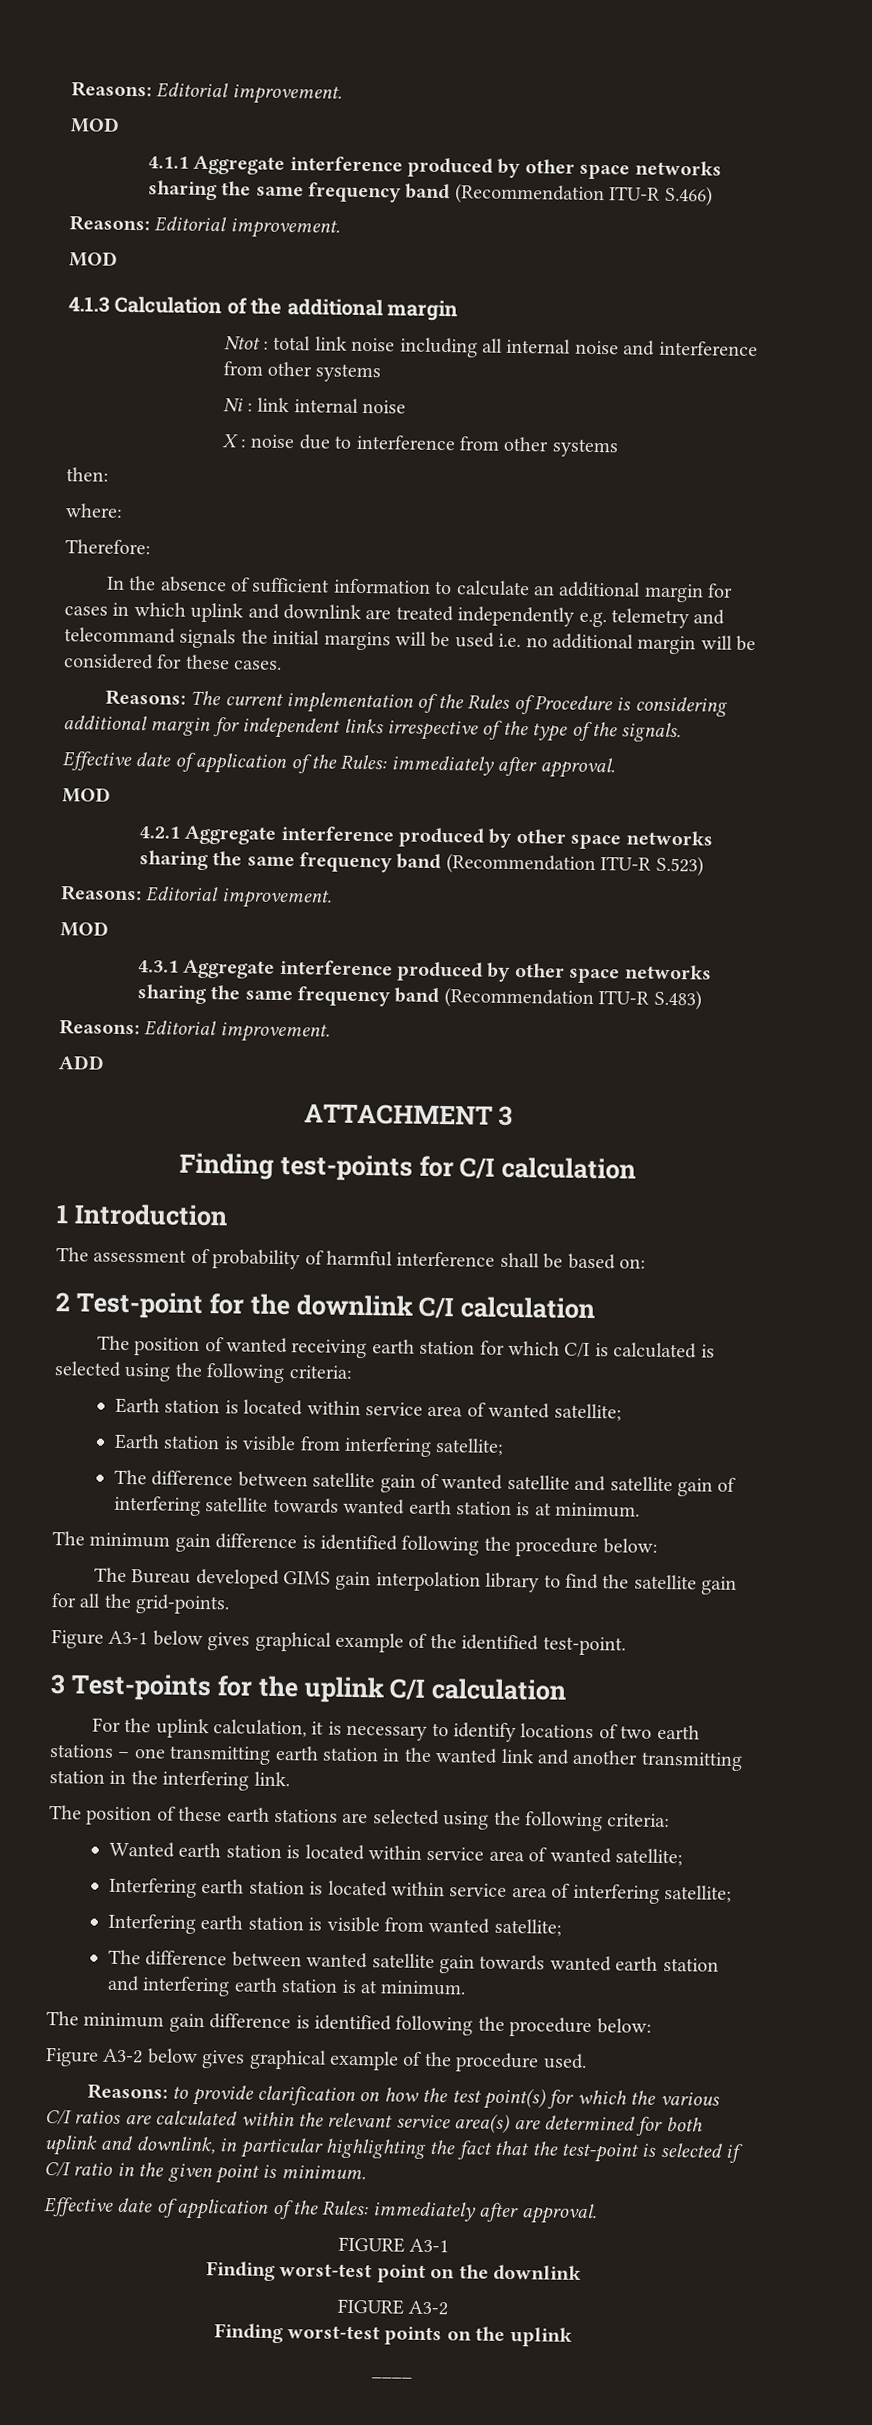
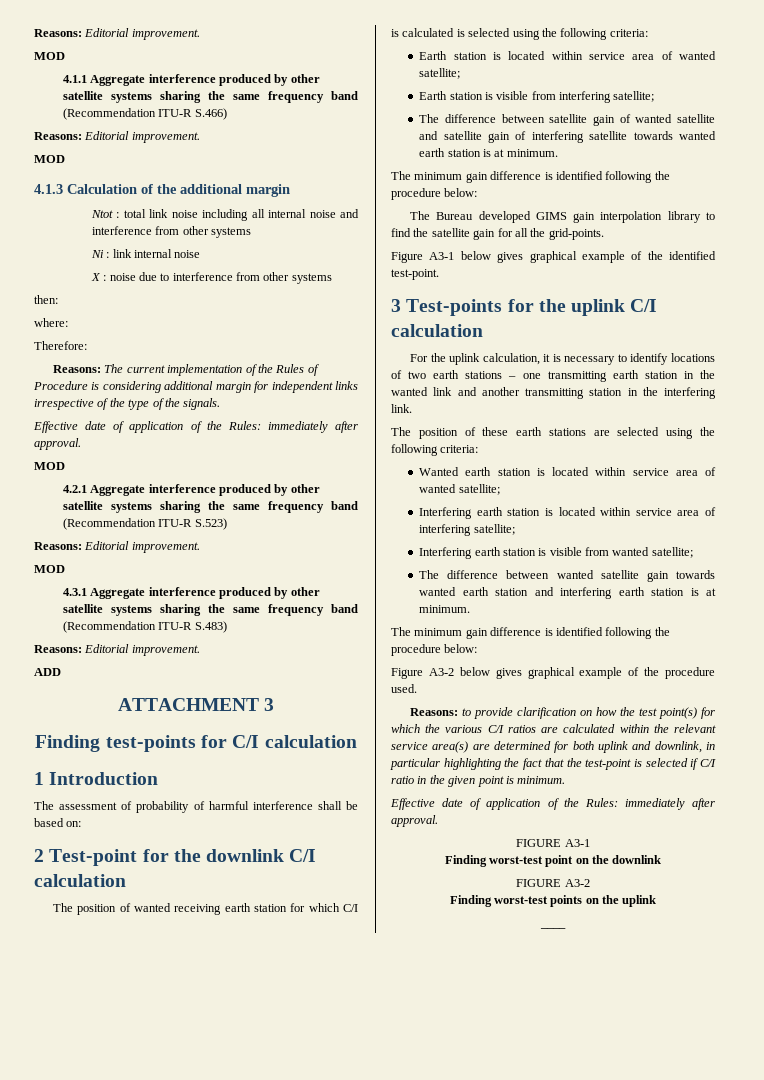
[579,160,722,180] space networks -> [62,91,152,103] satellite systems
[106,575,734,603] [64,602,726,629] [64,627,757,655] [63,653,283,670] // In the absence of sufficient information to calculate an additional margin for cases in which uplink and downlink are treated independently e.g. telemetry and telecommand signals the initial margins will be used i.e. no additional margin will be considered for these cases. -> (87, 345) none
[570,830,713,850] space networks -> [62,501,152,513] satellite systems
[568,964,712,984] space networks -> [62,604,152,616] satellite systems

